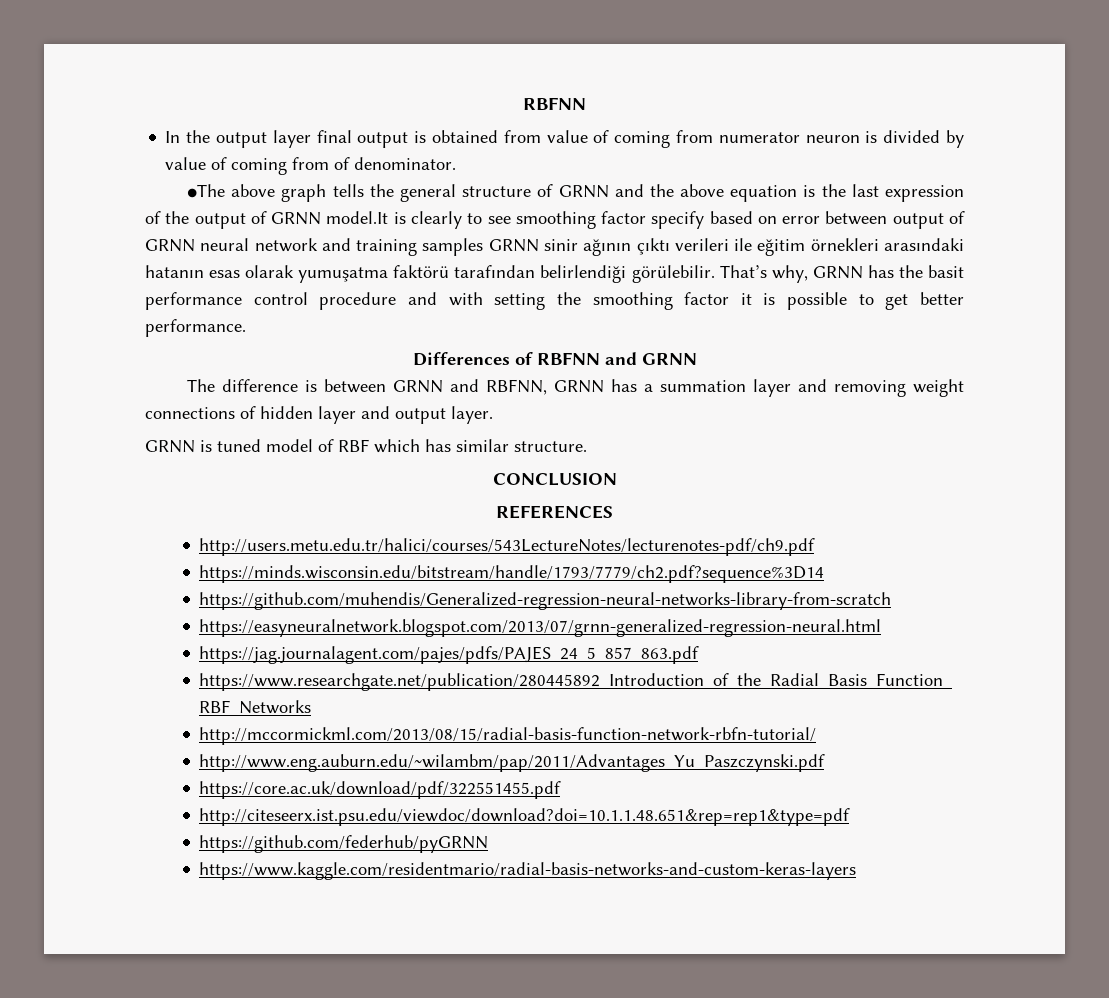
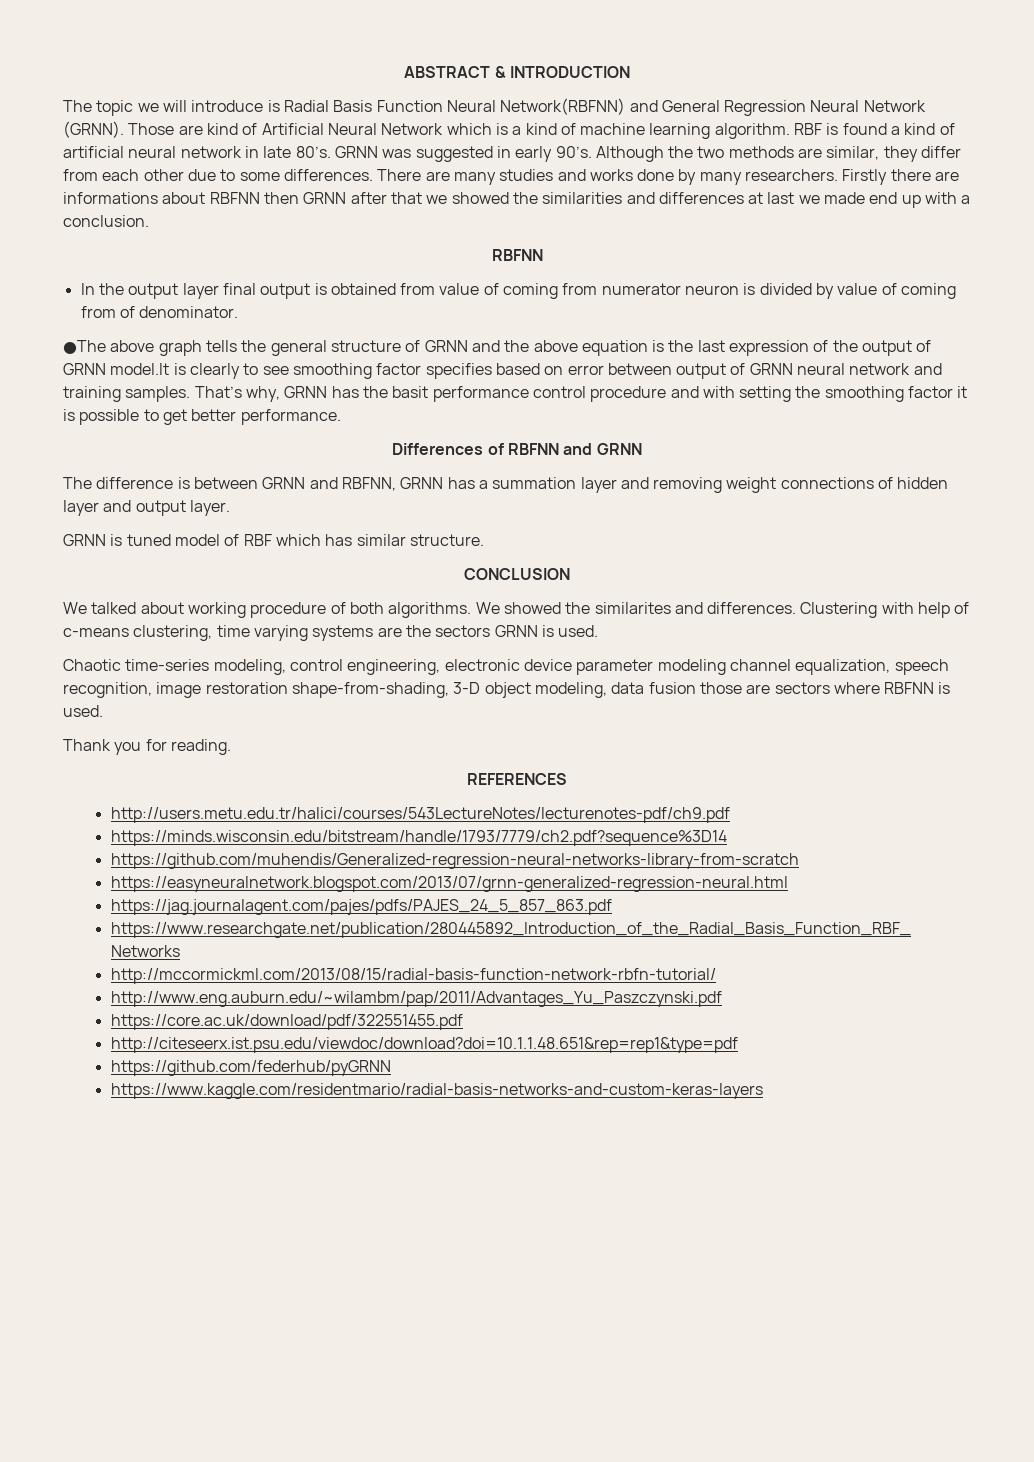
(523, 103) none -> [404,66,630,78] [63,98,926,116] [63,121,955,139] [63,146,962,162] [63,169,960,185] [63,192,971,208] [63,215,149,227] ABSTRACT & INTRODUCTION // The topic we will introduce is Radial Basis Function Neural Network(RBFNN) and General Regression Neural Network (GRNN). Those are kind of Artificial Neural Network which is a kind of machine learning algorithm. RBF is found a kind of artificial neural network in late 80’s. GRNN was suggested in early 90’s. Although the two methods are similar, they differ from each other due to some differences. There are many studies and works done by many researchers. Firstly there are informations about RBFNN then GRNN after that we showed the similarities and differences at last we made end up with a conclusion. //
[651,211,705,229] specify -> [425,363,492,379] specifies
[422,238,965,256] [145,265,715,283] samples GRNN sinir ağının çıktı verileri ile eğitim örnekleri arasındaki hatanın esas olarak yumuşatma faktörü tarafından belirlendiği görülebilir. -> [125,386,191,402] samples.
(617, 479) none -> [63,602,970,618] [63,625,599,641] [63,659,949,675] [63,682,951,698] [63,705,103,717] [63,739,231,755] // We talked about working procedure of both algorithms. We showed the similarites and differences. Clustering with help of c-means clustering, time varying systems are the sectors GRNN is used. // Chaotic time-series modeling, control engineering, electronic device parameter modeling channel equalization, speech recognition, image restoration shape-from-shading, 3-D object modeling, data fusion those are sectors where RBFNN is used. // Thank you for reading.

